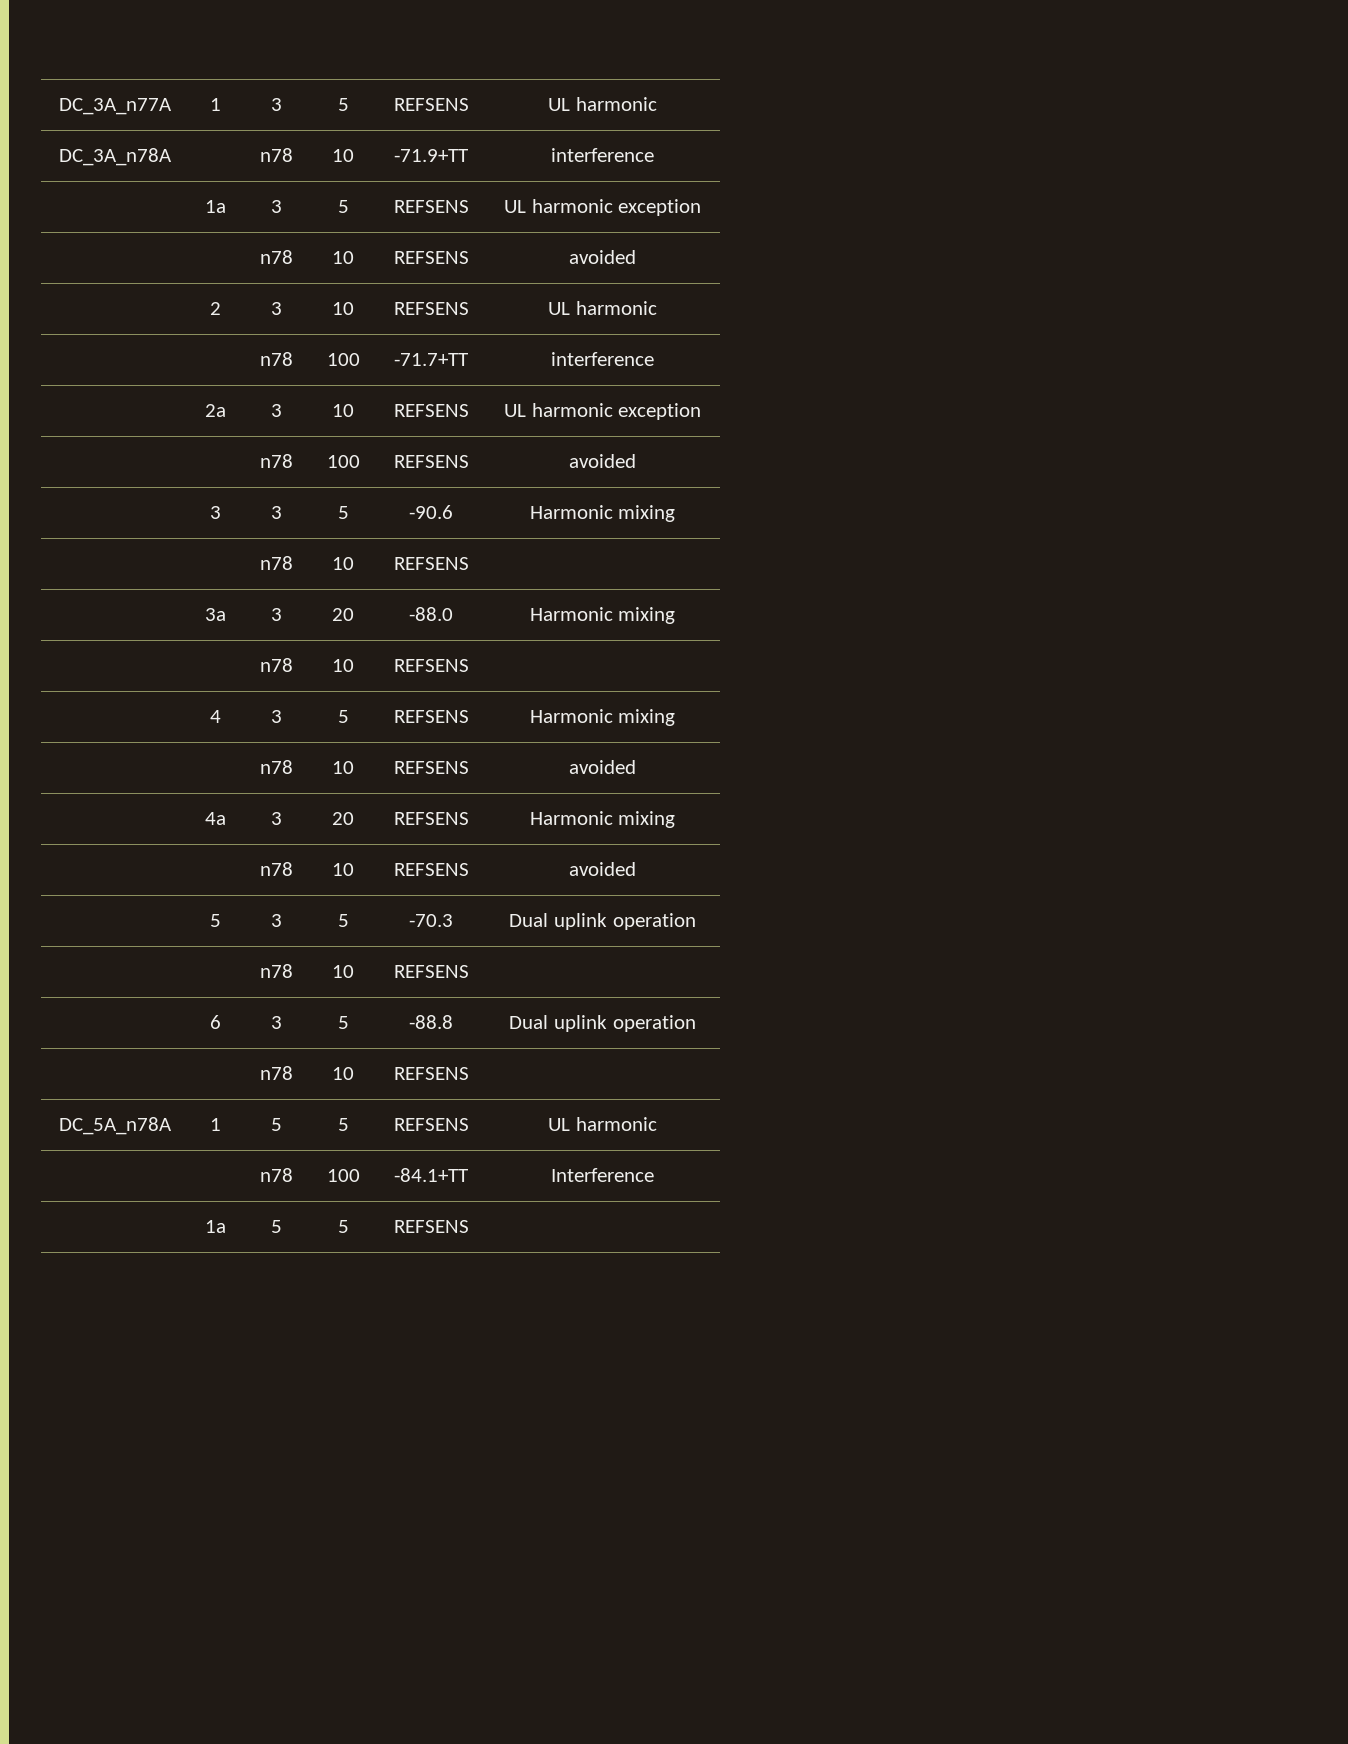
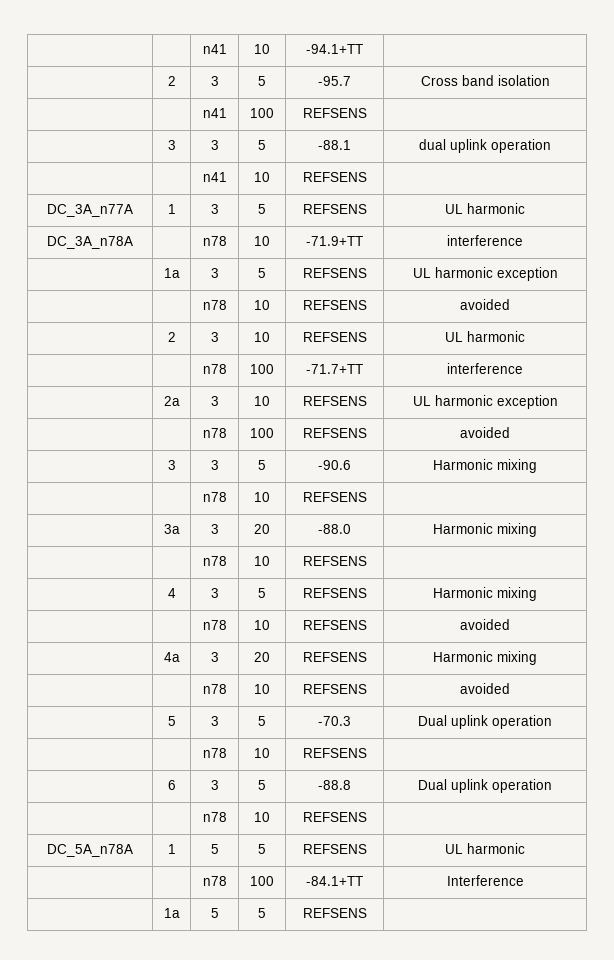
(58, 106) none -> [202,44,227,54] [254,44,270,54] [306,44,363,54] [167,76,176,86] [210,76,219,86] [258,76,266,86] [318,76,351,86] [420,75,550,86] [202,108,227,118] [250,108,274,118] [302,108,367,118] [167,140,176,150] [210,140,219,150] [258,140,266,150] [318,140,351,150] [419,139,551,153] [202,172,227,182] [254,172,270,182] [302,172,367,182] | | n41 | 10 | -94.1+TT | // | 2 | 3 | 5 | -95.7 | Cross band isolation // | | n41 | 100 | REFSENS | // | 3 | 3 | 5 | -88.1 | dual uplink operation // | | n41 | 10 | REFSENS | //

